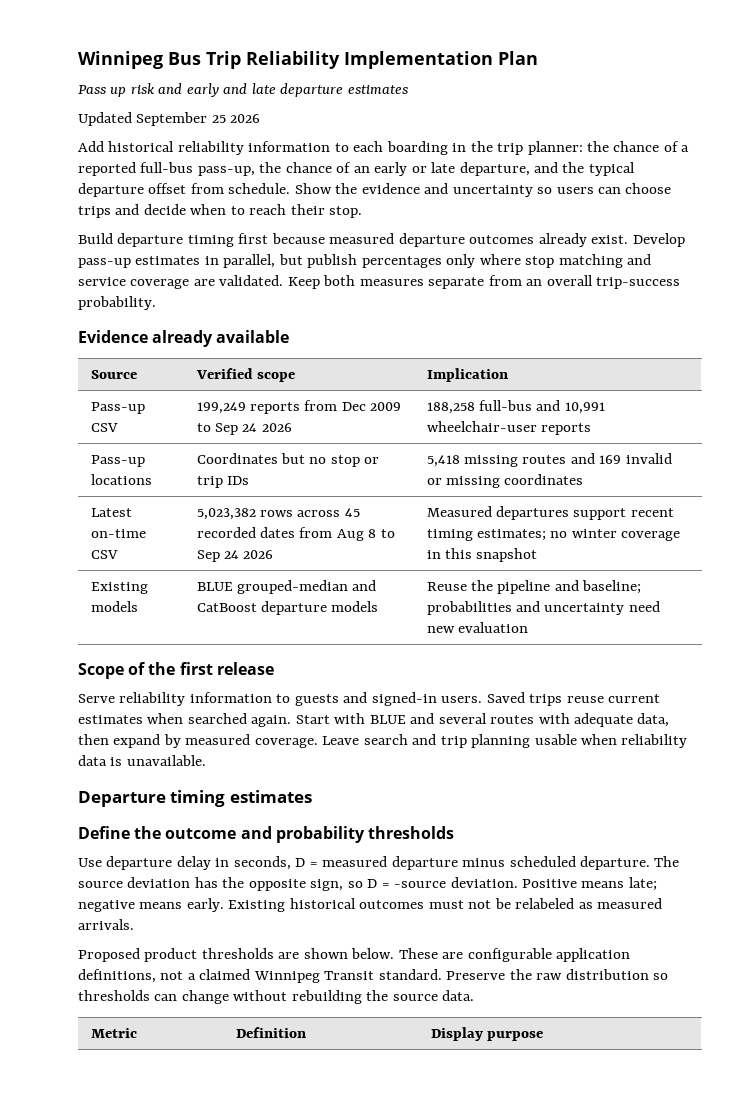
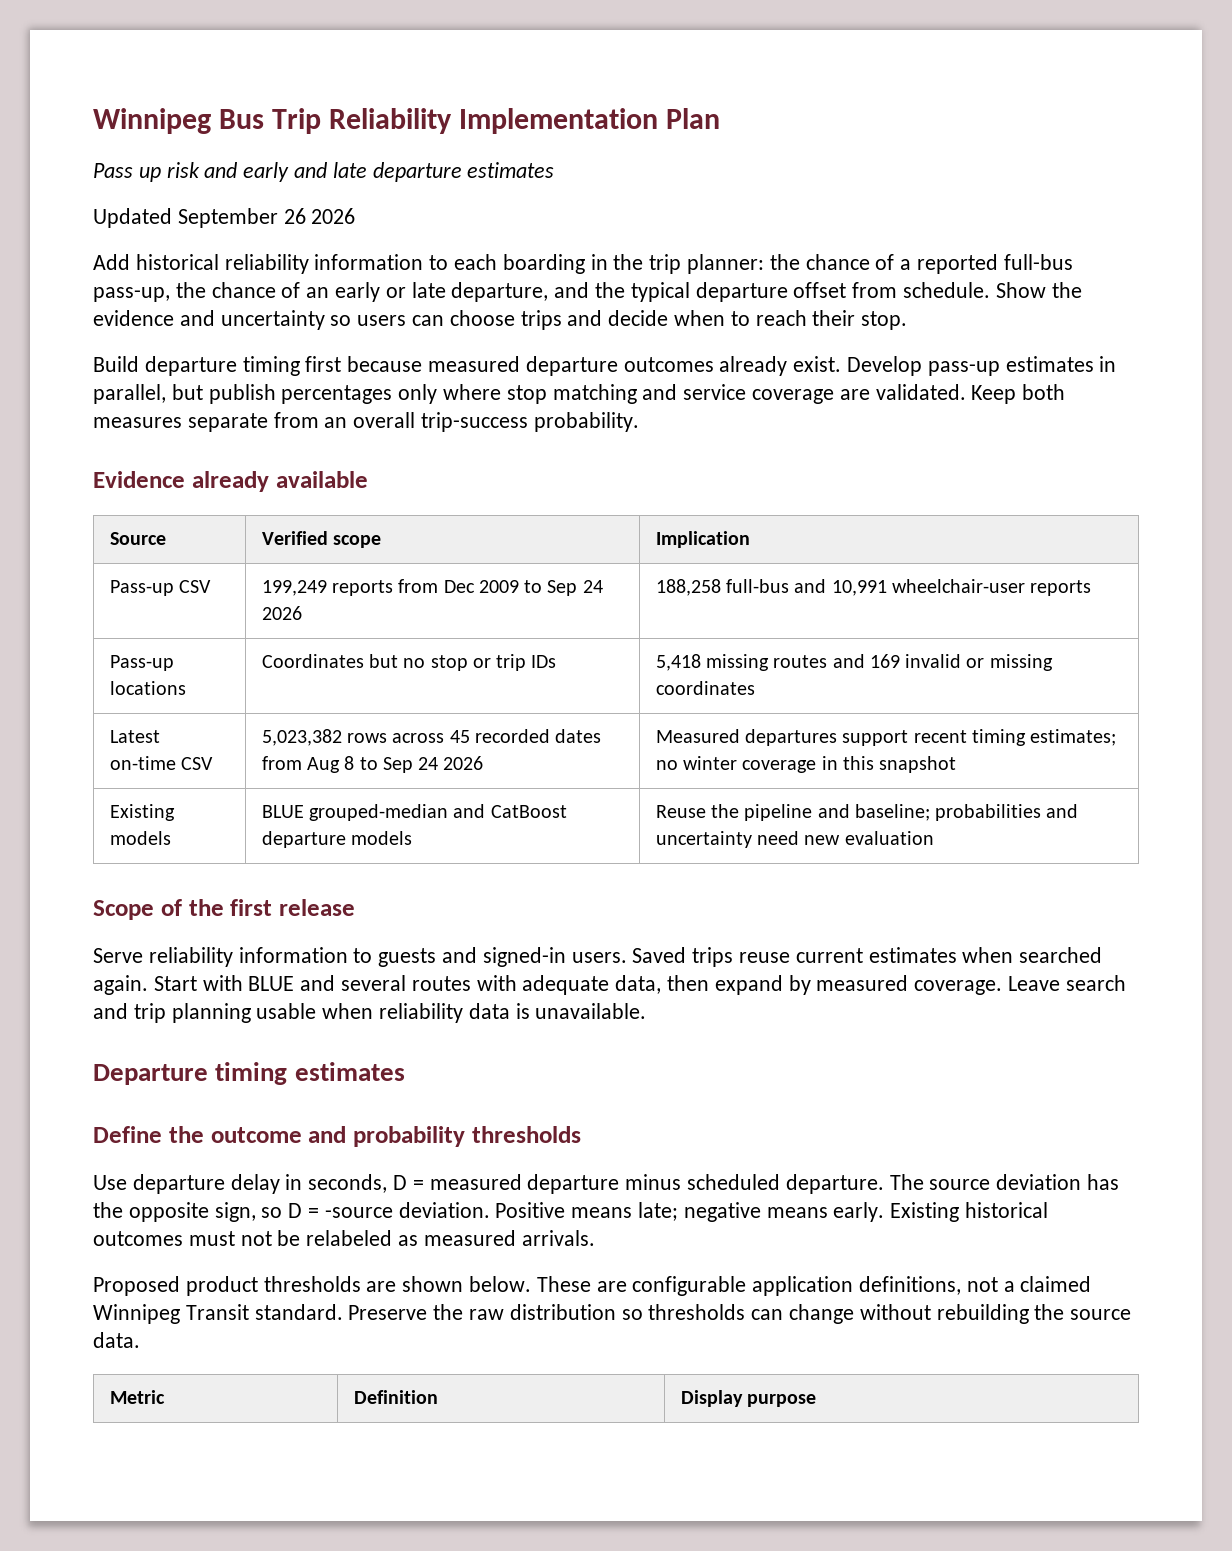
[211,115,226,123] 25 -> [283,208,306,224] 26

